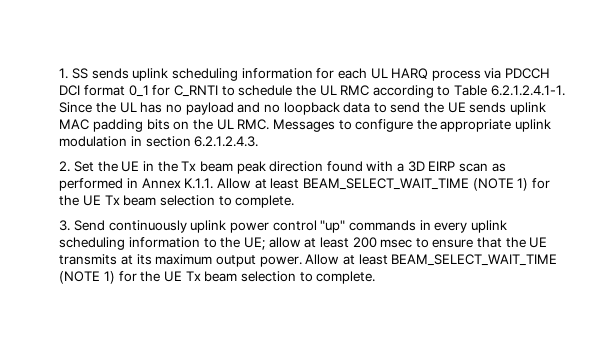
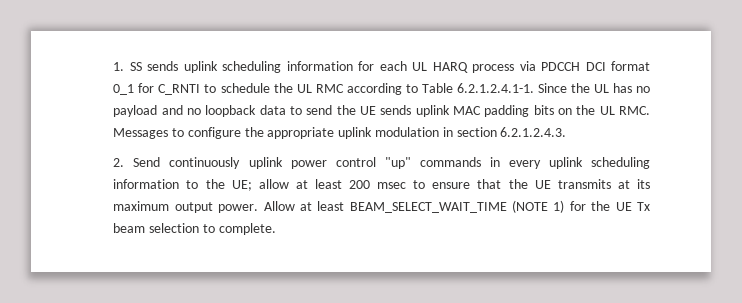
[73,161,506,174] [59,178,550,191] [59,195,295,208] [59,220,71,231] Set the UE in the Tx beam peak direction found with a 3D EIRP scan as performed in Annex K.1.1. Allow at least BEAM_SELECT_WAIT_TIME (NOTE 1) for the UE Tx beam selection to complete. // 3. -> (125, 162) none

